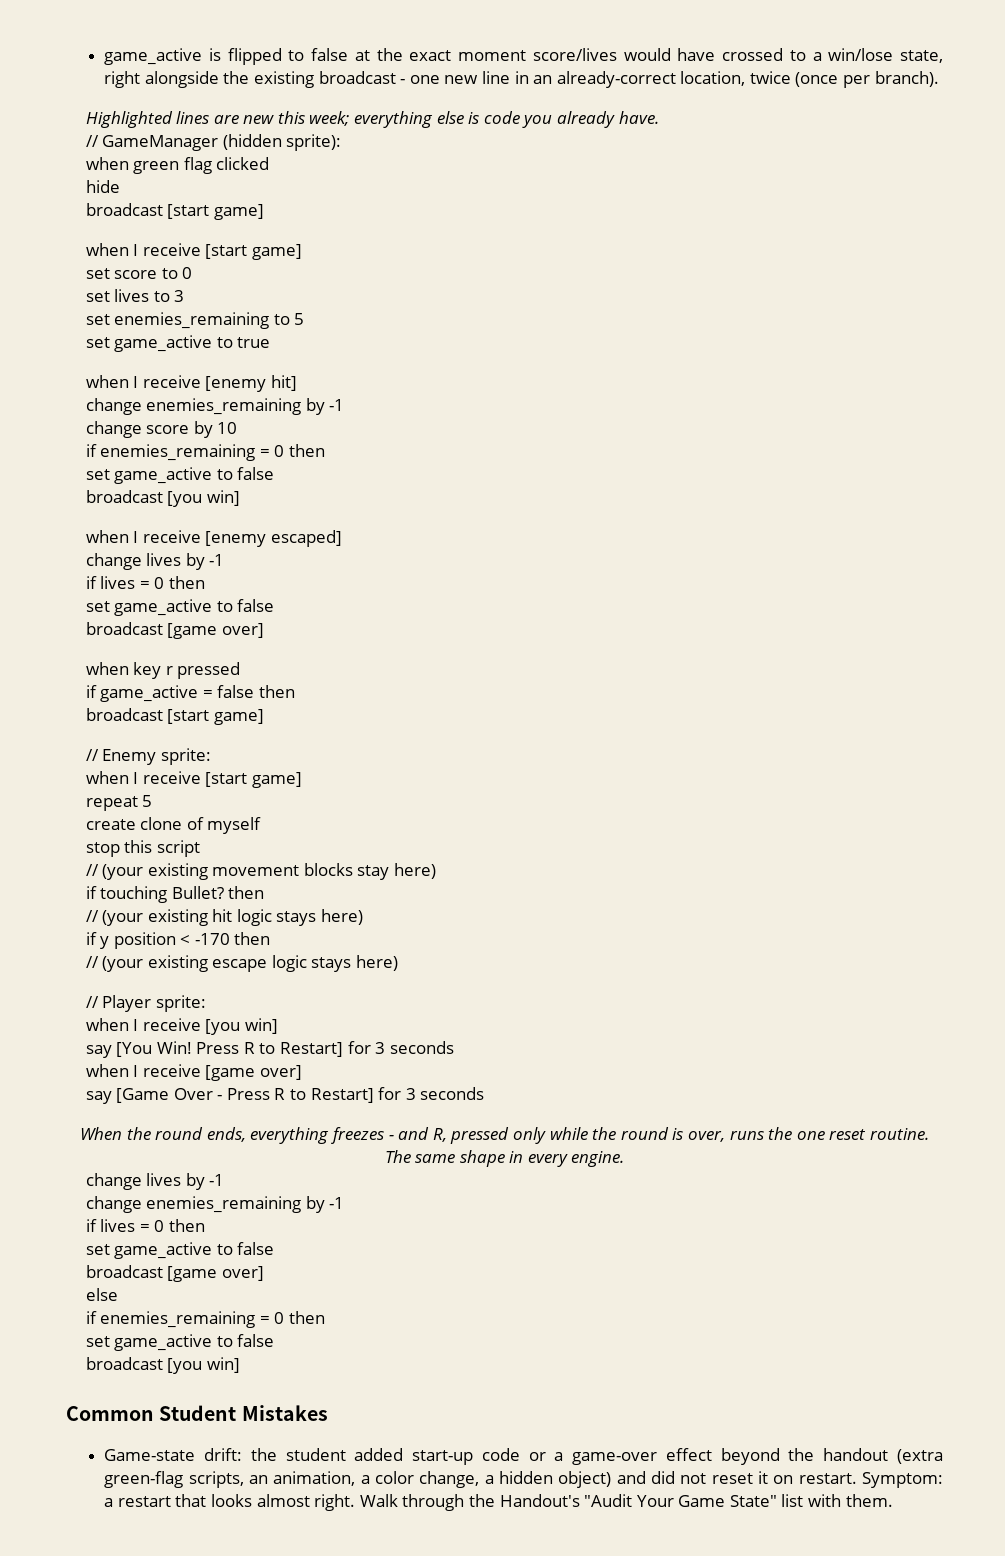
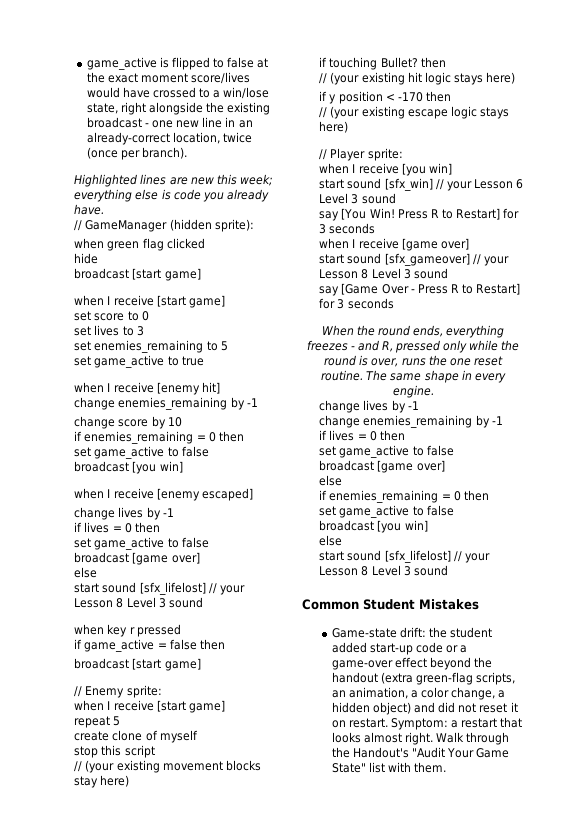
(264, 630) none -> [74,567,98,578] [74,582,245,595] [74,597,203,608] // else // start sound [sfx_lifelost] // your Lesson 8 Level 3 sound
(278, 1026) none -> [319,178,523,191] [319,193,396,204] // start sound [sfx_win] // your Lesson 6 Level 3 sound
(302, 1072) none -> [319,253,509,266] [319,268,448,279] // start sound [sfx_gameover] // your Lesson 8 Level 3 sound
(240, 1365) none -> [319,535,343,546] [319,550,490,563] [319,565,448,576] // else // start sound [sfx_lifelost] // your Lesson 8 Level 3 sound

